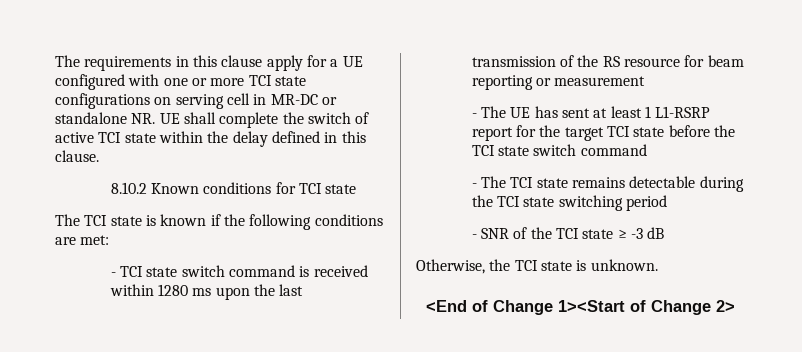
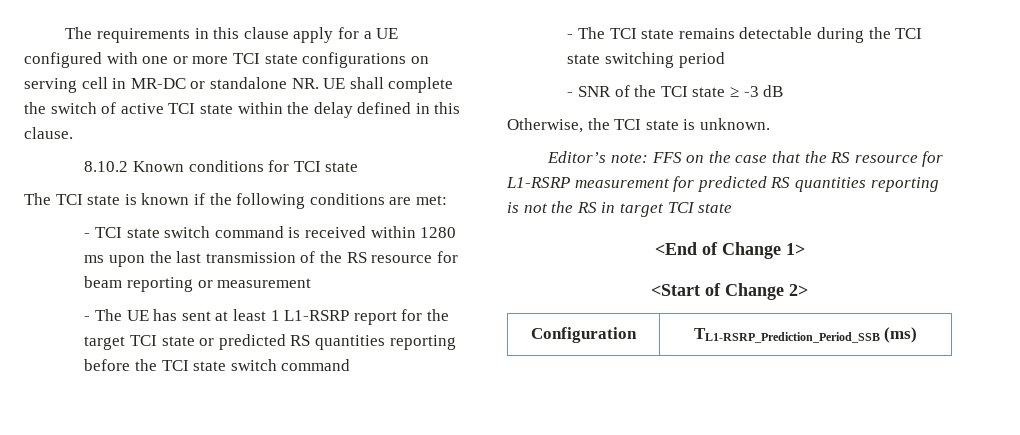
(665, 132) none -> [199,334,456,350] or predicted RS quantities reporting
(658, 265) none -> [547,151,944,167] [506,176,939,192] [507,201,733,217] // Editor’s note: FFS on the case that the RS resource for L1-RSRP measurement for predicted RS quantities reporting is not the RS in target TCI state
[557,300,625,312] 1><Start -> [785,243,805,255] [651,284,700,296] 1> // <Start
(735, 306) none -> [531,327,637,343] [693,327,918,343] // Configuration | TL1-RSRP_Prediction_Period_SSB (ms)

